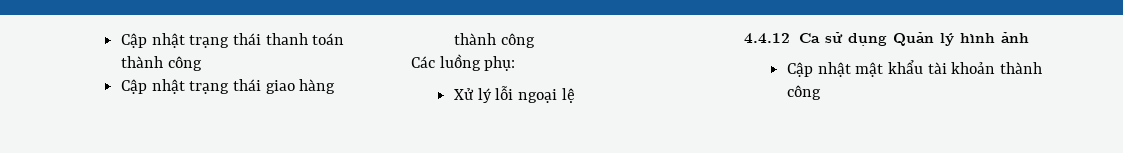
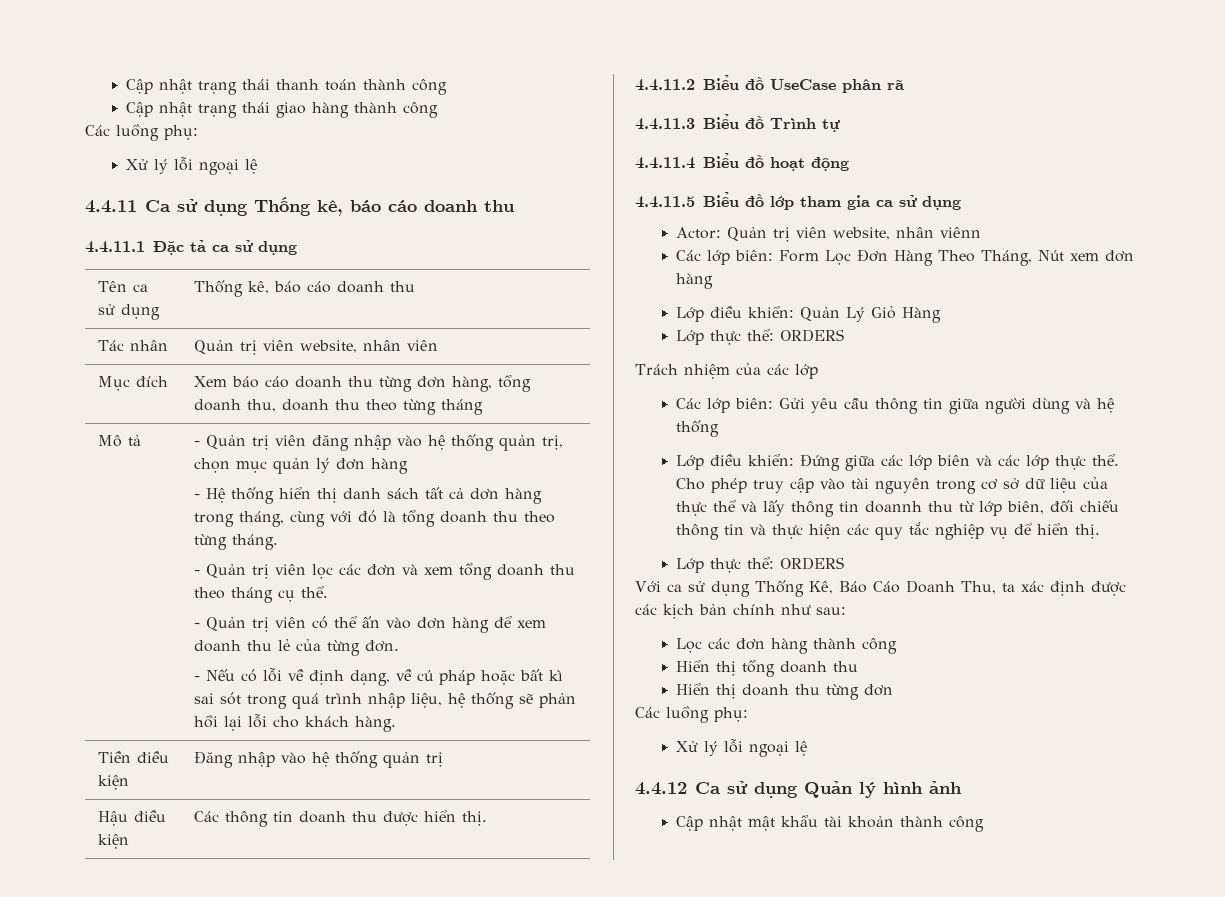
[744,32,887,46] 4.4.12 Ca sử dụng -> [85,197,515,216] [85,240,297,255] [97,281,148,292] [97,304,160,320] [193,280,415,297] [97,340,168,351] [193,340,438,355] [97,376,168,391] [193,375,531,392] [193,399,483,415] [97,435,141,447] [193,434,563,451] [193,458,408,474] [193,487,542,504] [193,510,555,527] [193,534,278,550] [193,563,575,580] [193,586,328,603] [193,616,546,633] [193,639,399,656] [193,668,563,686] [193,692,576,709] [193,714,396,732] [97,751,169,763] [97,775,129,790] [193,751,443,768] [97,810,166,826] [97,834,129,849] [193,810,487,827] [635,75,904,93] [635,114,841,132] [635,153,849,171] [635,192,961,210] [676,227,982,242] [676,249,1135,266] [676,273,714,289] [676,306,942,323] [676,329,845,345] [635,363,818,379] [676,397,1115,414] [676,420,720,437] [676,454,1120,471] [676,477,1109,494] [676,500,1120,517] [676,522,1101,540] [676,557,845,573] [635,580,1126,597] [635,604,846,619] [676,638,898,654] [676,660,859,677] [676,683,894,700] [635,706,748,723] [676,739,808,757] [635,781,798,798] 4.4.11 Ca sử dụng Thống kê, báo cáo doanh thu // 4.4.11.1 Đặc tả ca sử dụng // Tên ca sử dụng | Thống kê, báo cáo doanh thu // Tác nhân | Quản trị viên website, nhân viên // Mục đích | Xem báo cáo doanh thu từng đơn hàng, tổng doanh thu, doanh thu theo từng tháng // Mô tả | - Quản trị viên đăng nhập vào hệ thống quản trị, chọn mục quản lý đơn hàng // - Hệ thống hiển thị danh sách tất cả dơn hàng trong tháng, cùng với đó là tổng doanh thu theo từng tháng. // - Quản trị viên lọc các đơn và xem tổng doanh thu theo tháng cụ thể. // - Quản trị viên có thể ấn vào đơn hàng để xem doanh thu lẻ của từng đơn. // - Nếu có lỗi về định dạng, về cú pháp hoặc bất kì sai sót trong quá trình nhập liệu, hệ thống sẽ phản hồi lại lỗi cho khách hàng. // Tiền điều kiện | Đăng nhập vào hệ thống quản trị // Hậu điều kiện | Các thông tin doanh thu được hiển thị. // 4.4.11.2 Biểu đồ UseCase phân rã // 4.4.11.3 Biểu đồ Trình tự // 4.4.11.4 Biểu đồ hoạt động // 4.4.11.5 Biểu đồ lớp tham gia ca sử dụng // Actor: Quản trị viên website, nhân viênn // Các lớp biên: Form Lọc Đơn Hàng Theo Tháng, Nút xem đơn hàng // Lớp điều khiển: Quản Lý Giỏ Hàng // Lớp thực thể: ORDERS // Trách nhiệm của các lớp // Các lớp biên: Gửi yêu cầu thông tin giữa người dùng và hệ thống // Lớp điều khiển: Đứng giữa các lớp biên và các lớp thực thể. Cho phép truy cập vào tài nguyên trong cơ sở dữ liệu của thực thể và lấy thông tin doannh thu từ lớp biên, đối chiếu thông tin và thực hiện các quy tắc nghiệp vụ để hiển thị. // Lớp thực thể: ORDERS // Với ca sử dụng Thống Kê, Báo Cáo Doanh Thu, ta xác định được các kịch bản chính như sau: // Lọc các đơn hàng thành công // Hiển thị tổng doanh thu // Hiển thị doanh thu từng đơn // Các luồng phụ: // Xử lý lỗi ngoại lệ // 4.4.12 Ca sử dụng

